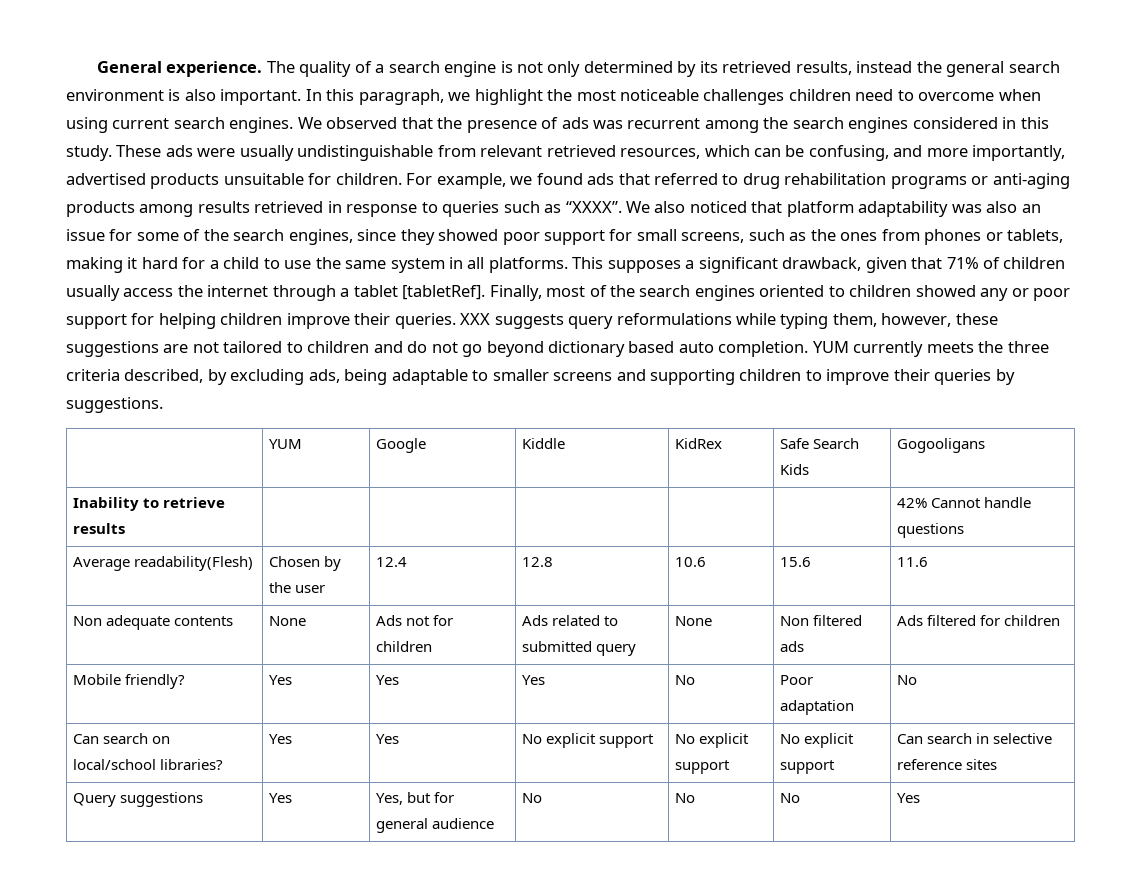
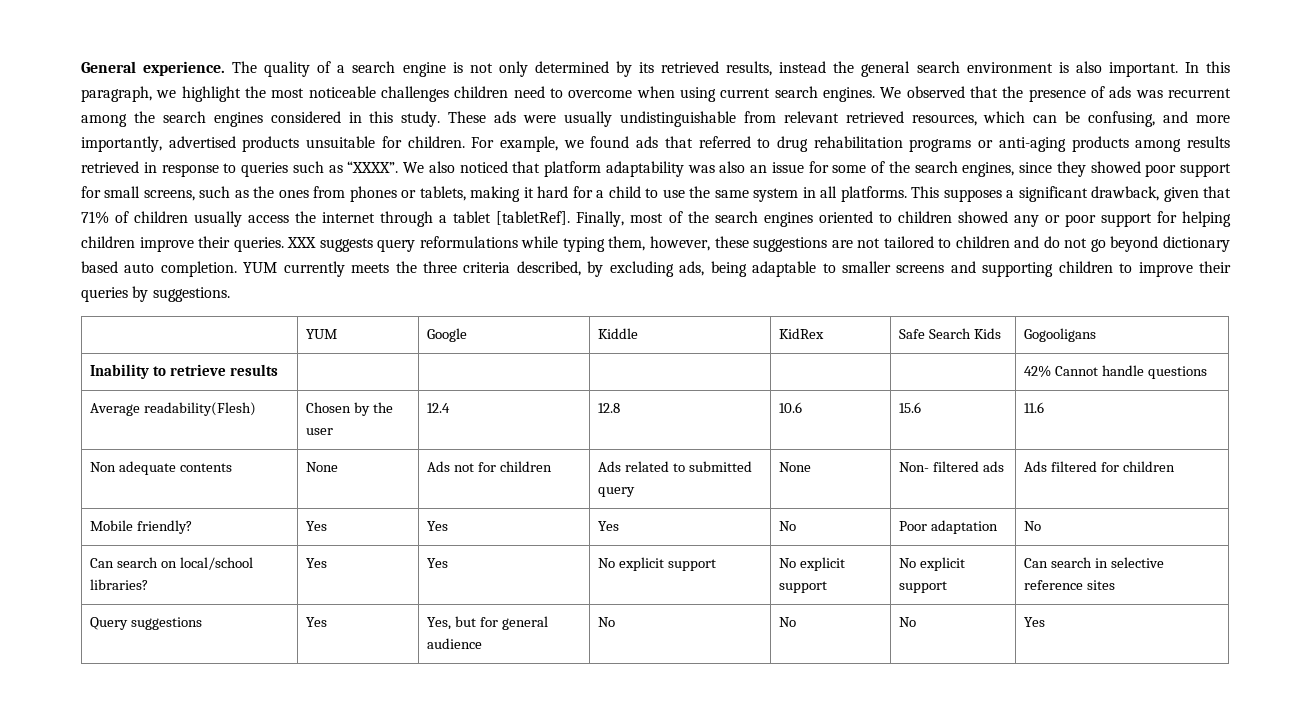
[780,616,810,626] Non -> [899,462,930,472] Non-

